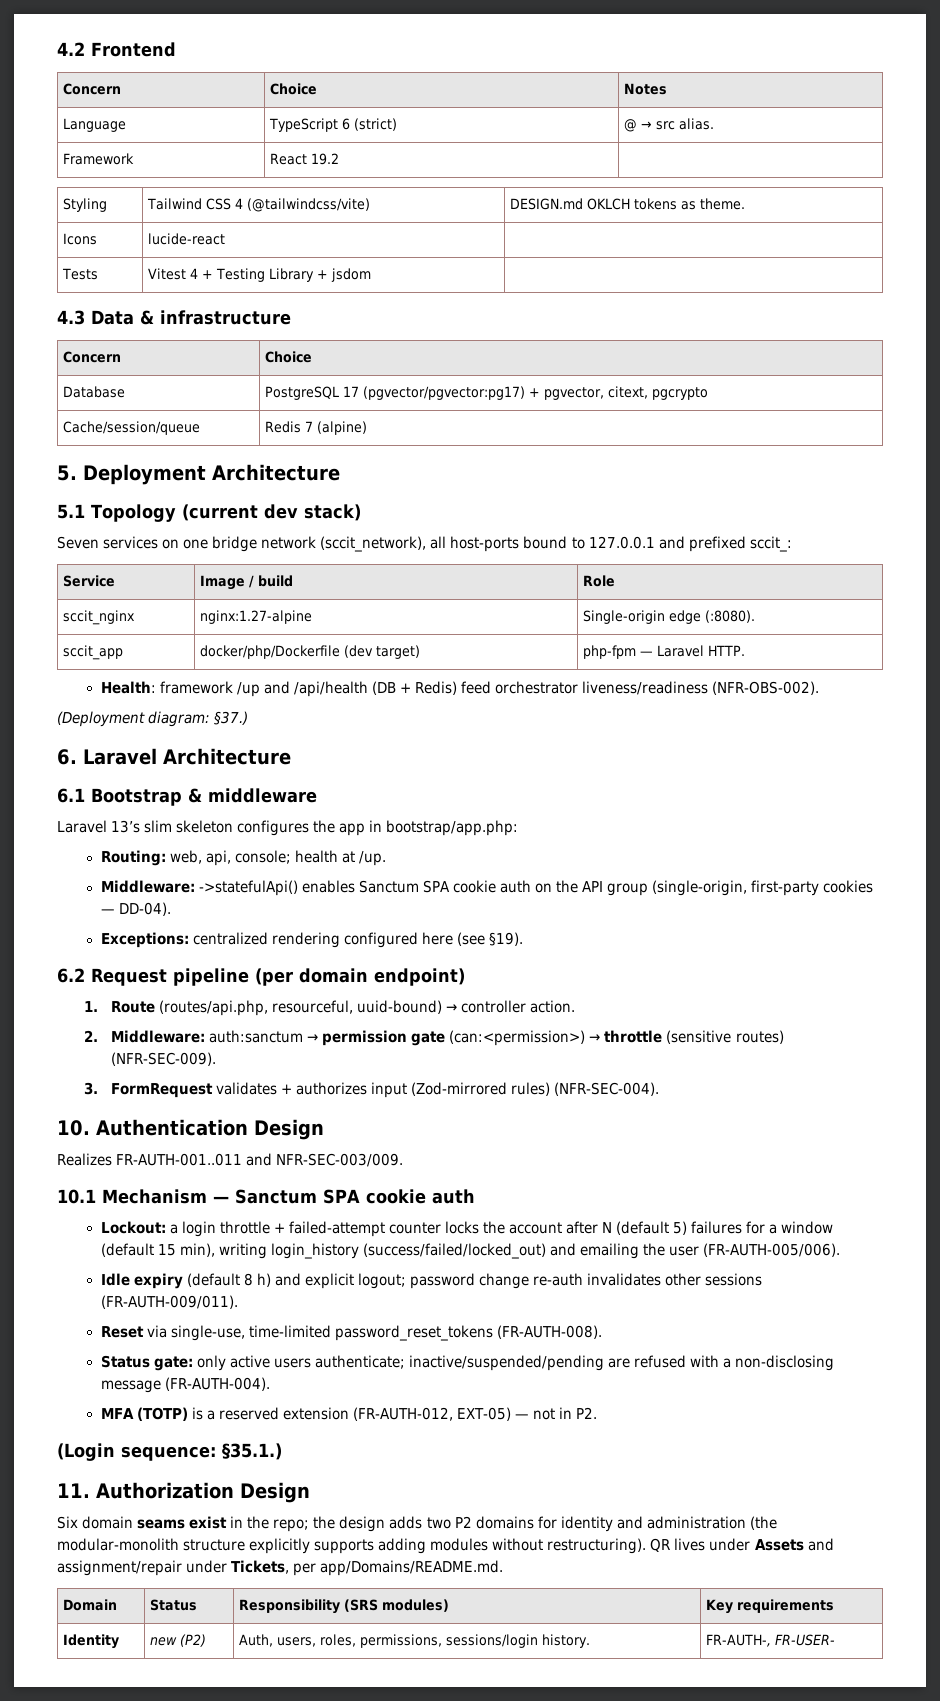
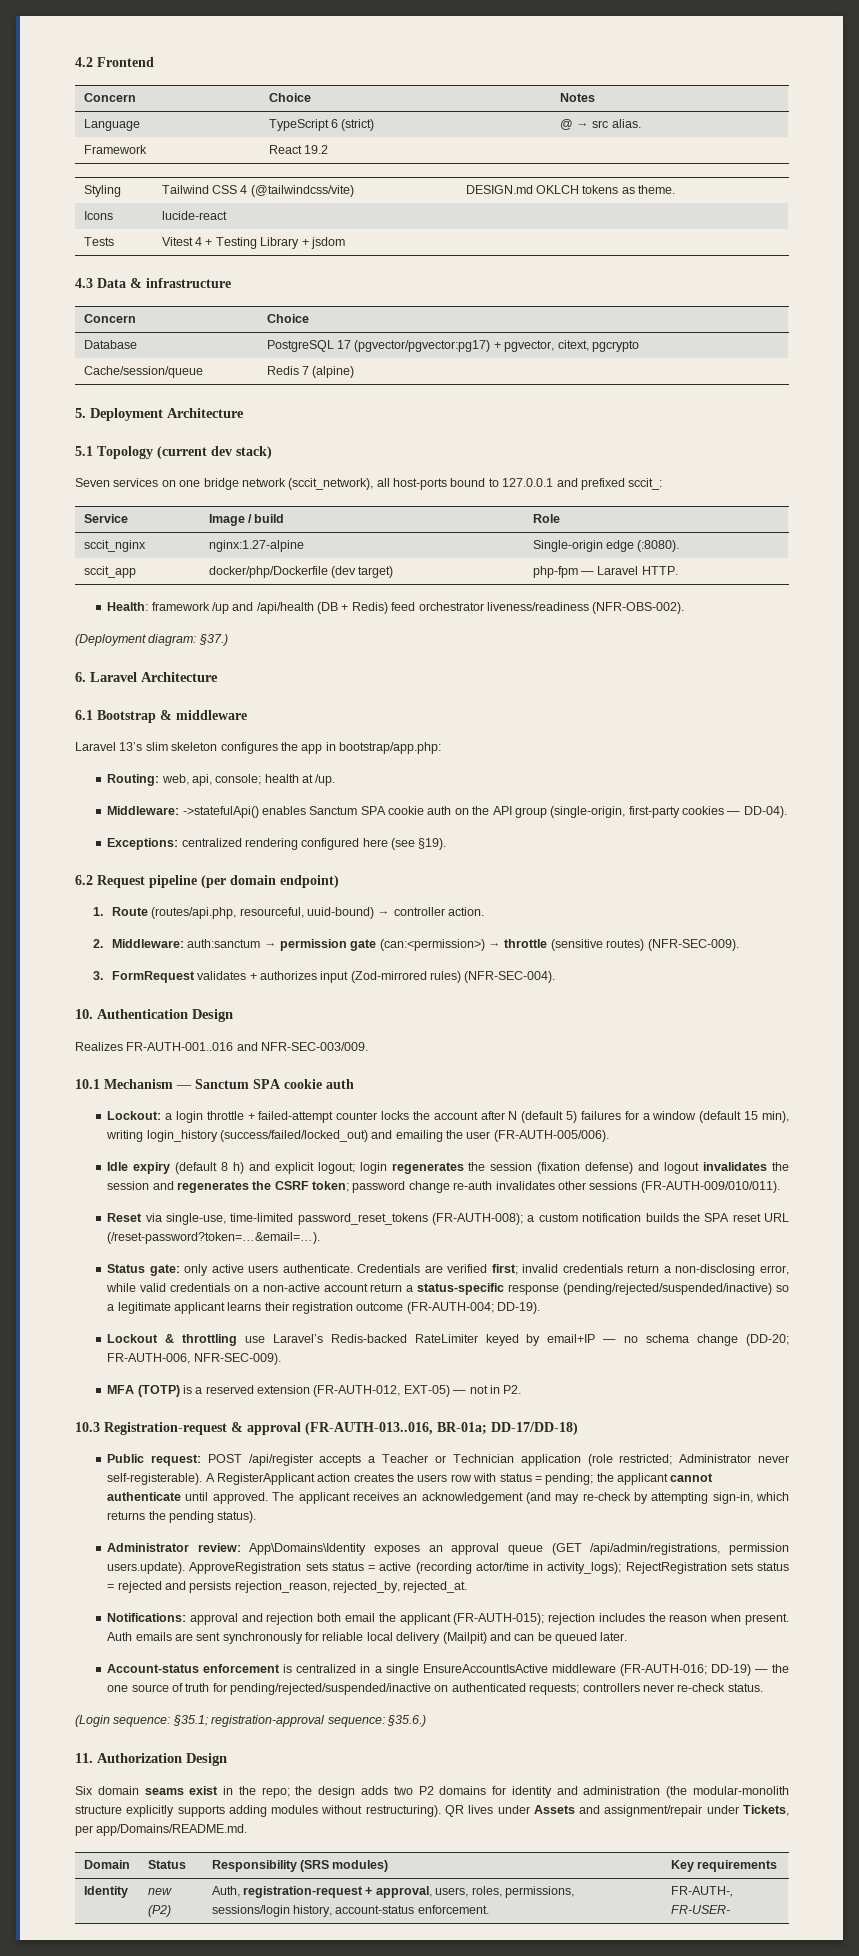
[116,1153,243,1166] FR-AUTH-001..011 -> [126,1042,234,1051] FR-AUTH-001..016
(406, 1281) none -> [359,1162,790,1174] [107,1181,350,1193] login regenerates the session (fixation defense) and logout invalidates the session and regenerates the CSRF token;
[100,1295,238,1309] (FR-AUTH-009/011). -> [640,1181,780,1193] (FR-AUTH-009/010/011).
[496,1325,602,1339] (FR-AUTH-008). -> [432,1213,790,1225] [107,1232,321,1244] (FR-AUTH-008); a custom notification builds the SPA reset URL (/reset-password?token=…&email=…).
[314,1355,835,1371] [100,1377,270,1393] authenticate; inactive/suspended/pending are refused with a non-disclosing message (FR-AUTH-004). -> [282,1264,790,1276] [106,1283,789,1295] [107,1302,541,1314] [107,1334,790,1346] [107,1353,281,1365] authenticate. Credentials are verified first; invalid credentials return a non-disclosing error, while valid credentials on a non-active account return a status-specific response (pending/rejected/suspended/inactive) so a legitimate applicant learns their registration outcome (FR-AUTH-004; DD-19). // Lockout & throttling use Laravel’s Redis-backed RateLimiter keyed by email+IP — no schema change (DD-20; FR-AUTH-006, NFR-SEC-009).
[57,1443,282,1461] (Login sequence: §35.1.) -> [75,1422,578,1435] [107,1454,789,1466] [107,1473,714,1485] [107,1492,790,1504] [107,1511,257,1523] [107,1543,790,1555] [107,1562,790,1574] [107,1581,468,1593] [107,1613,789,1625] [107,1632,628,1644] [107,1664,789,1676] [107,1683,763,1695] [75,1715,426,1727] 10.3 Registration-request & approval (FR-AUTH-013..016, BR-01a; DD-17/DD-18) // Public request: POST /api/register accepts a Teacher or Technician application (role restricted; Administrator never self-registerable). A RegisterApplicant action creates the users row with status = pending; the applicant cannot authenticate until approved. The applicant receives an acknowledgement (and may re-check by attempting sign-in, which returns the pending status). // Administrator review: App\Domains\Identity exposes an approval queue (GET /api/admin/registrations, permission users.update). ApproveRegistration sets status = active (recording actor/time in activity_logs); RejectRegistration sets status = rejected and persists rejection_reason, rejected_by, rejected_at. // Notifications: approval and rejection both email the applicant (FR-AUTH-015); rejection includes the reason when present. Auth emails are sent synchronously for reliable local delivery (Mailpit) and can be queued later. // Account-status enforcement is centralized in a single EnsureAccountIsActive middleware (FR-AUTH-016; DD-19) — the one source of truth for pending/rejected/suspended/inactive on authenticated requests; controllers never re-check status. // (Login sequence: §35.1; registration-approval sequence: §35.6.)
(274, 1640) none -> [243,1886,432,1898] registration-request + approval,
[542,1634,591,1648] history. -> [293,1905,489,1917] history, account-status enforcement.

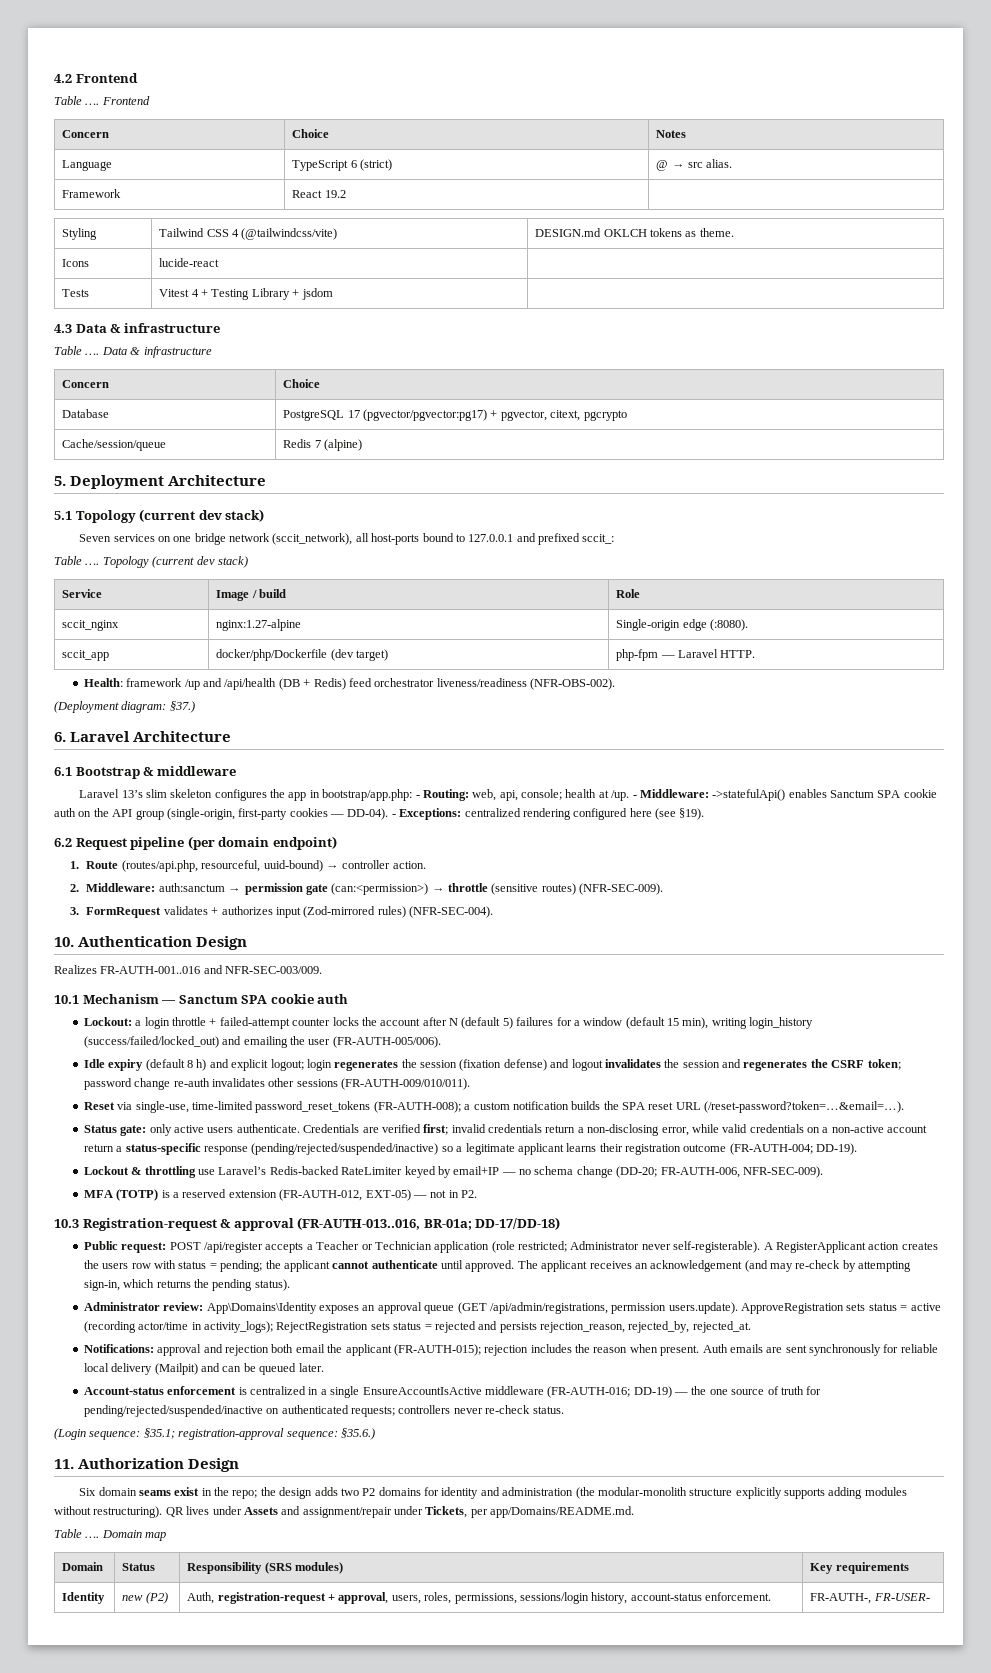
(154, 62) none -> [54,96,150,105] // Table …. Frontend
(231, 283) none -> [54,346,212,358] // Table …. Data & infrastructure
(663, 484) none -> [54,556,248,568] // Table …. Topology (current dev stack)
(441, 748) // -> [415,795,420,798] -
(336, 780) // -> [632,795,637,798] -
(787, 812) // -> [391,814,396,817] -
(248, 1830) none -> [54,1529,167,1541] // Table …. Domain map

